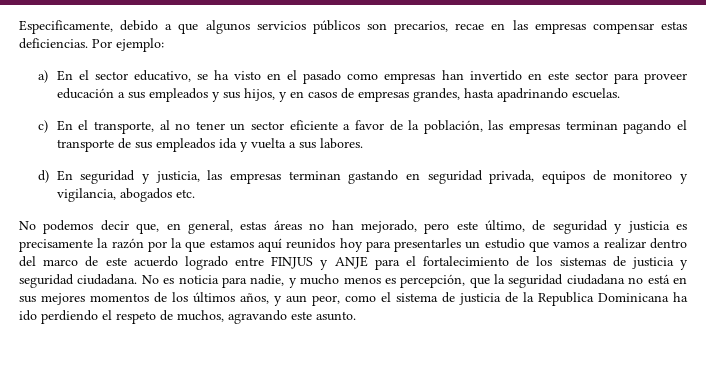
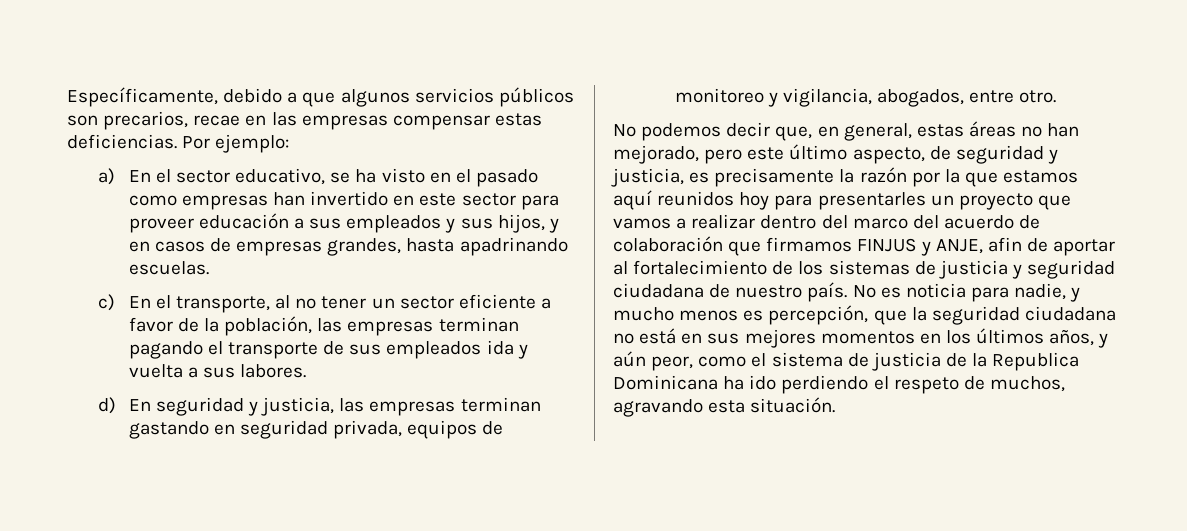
[19,20,113,34] Especificamente, -> [67,87,218,107] Específicamente,
[119,188,195,202] abogados etc. -> [877,89,1057,107] abogados, entre otro.
[485,220,526,232] último, -> [789,144,925,164] último aspecto,
[627,221,670,233] justicia -> [611,168,684,187] justicia,
[484,238,525,249] estudio -> [958,193,1033,210] proyecto
[85,256,416,270] de este acuerdo logrado entre FINJUS y ANJE para el -> [912,215,1041,229] [613,236,1116,256] [613,261,628,275] del acuerdo de colaboración que firmamos FINJUS y ANJE, afin de aportar al
[77,274,138,285] ciudadana. -> [613,282,848,302] ciudadana de nuestro país.
[154,292,167,303] de -> [919,333,941,344] en
[286,295,307,303] aun -> [613,351,646,367] aún
[291,311,356,321] este asunto. -> [708,397,836,413] esta situación.

